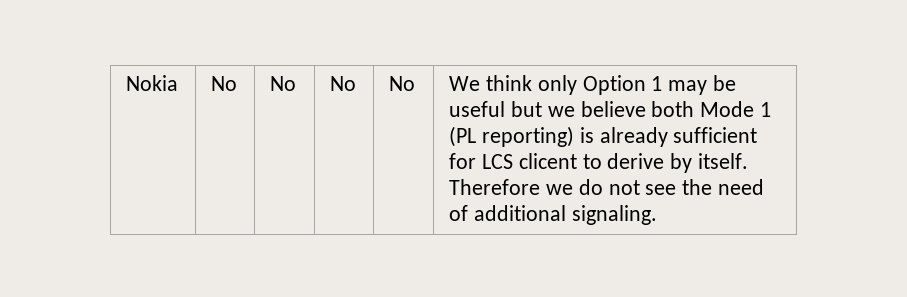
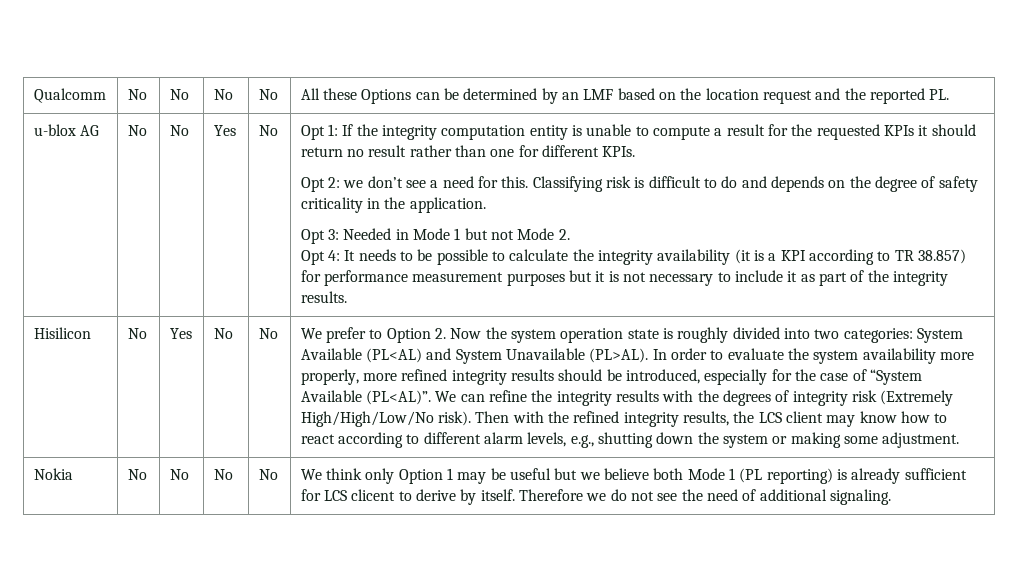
(126, 83) none -> [33,88,106,103] [127,89,147,100] [169,89,189,100] [213,89,233,100] [258,89,278,100] [300,88,950,104] [33,124,100,136] [127,125,147,136] [169,125,189,136] [213,125,236,136] [258,125,278,136] [300,124,976,140] [300,145,636,157] [300,176,978,192] [300,197,486,213] [300,228,570,244] [300,249,966,265] [300,270,948,286] [300,291,347,303] [33,327,91,339] [127,328,147,339] [169,328,192,339] [213,328,233,339] [258,328,278,339] [300,327,963,343] [300,348,974,364] [300,369,922,385] [300,390,954,406] [300,411,948,427] [300,432,960,448] Qualcomm | No | No | No | No | All these Options can be determined by an LMF based on the location request and the reported PL. // u-blox AG | No | No | Yes | No | Opt 1: If the integrity computation entity is unable to compute a result for the requested KPIs it should return no result rather than one for different KPIs. // Opt 2: we don’t see a need for this. Classifying risk is difficult to do and depends on the degree of safety criticality in the application. // Opt 3: Needed in Mode 1 but not Mode 2. // Opt 4: It needs to be possible to calculate the integrity availability (it is a KPI according to TR 38.857) for performance measurement purposes but it is not necessary to include it as part of the integrity results. // Hisilicon | No | Yes | No | No | We prefer to Option 2. Now the system operation state is roughly divided into two categories: System Available (PL<AL) and System Unavailable (PL>AL). In order to evaluate the system availability more properly, more refined integrity results should be introduced, especially for the case of “System Available (PL<AL)”. We can refine the integrity results with the degrees of integrity risk (Extremely High/High/Low/No risk). Then with the refined integrity results, the LCS client may know how to react according to different alarm levels, e.g., shutting down the system or making some adjustment. //

